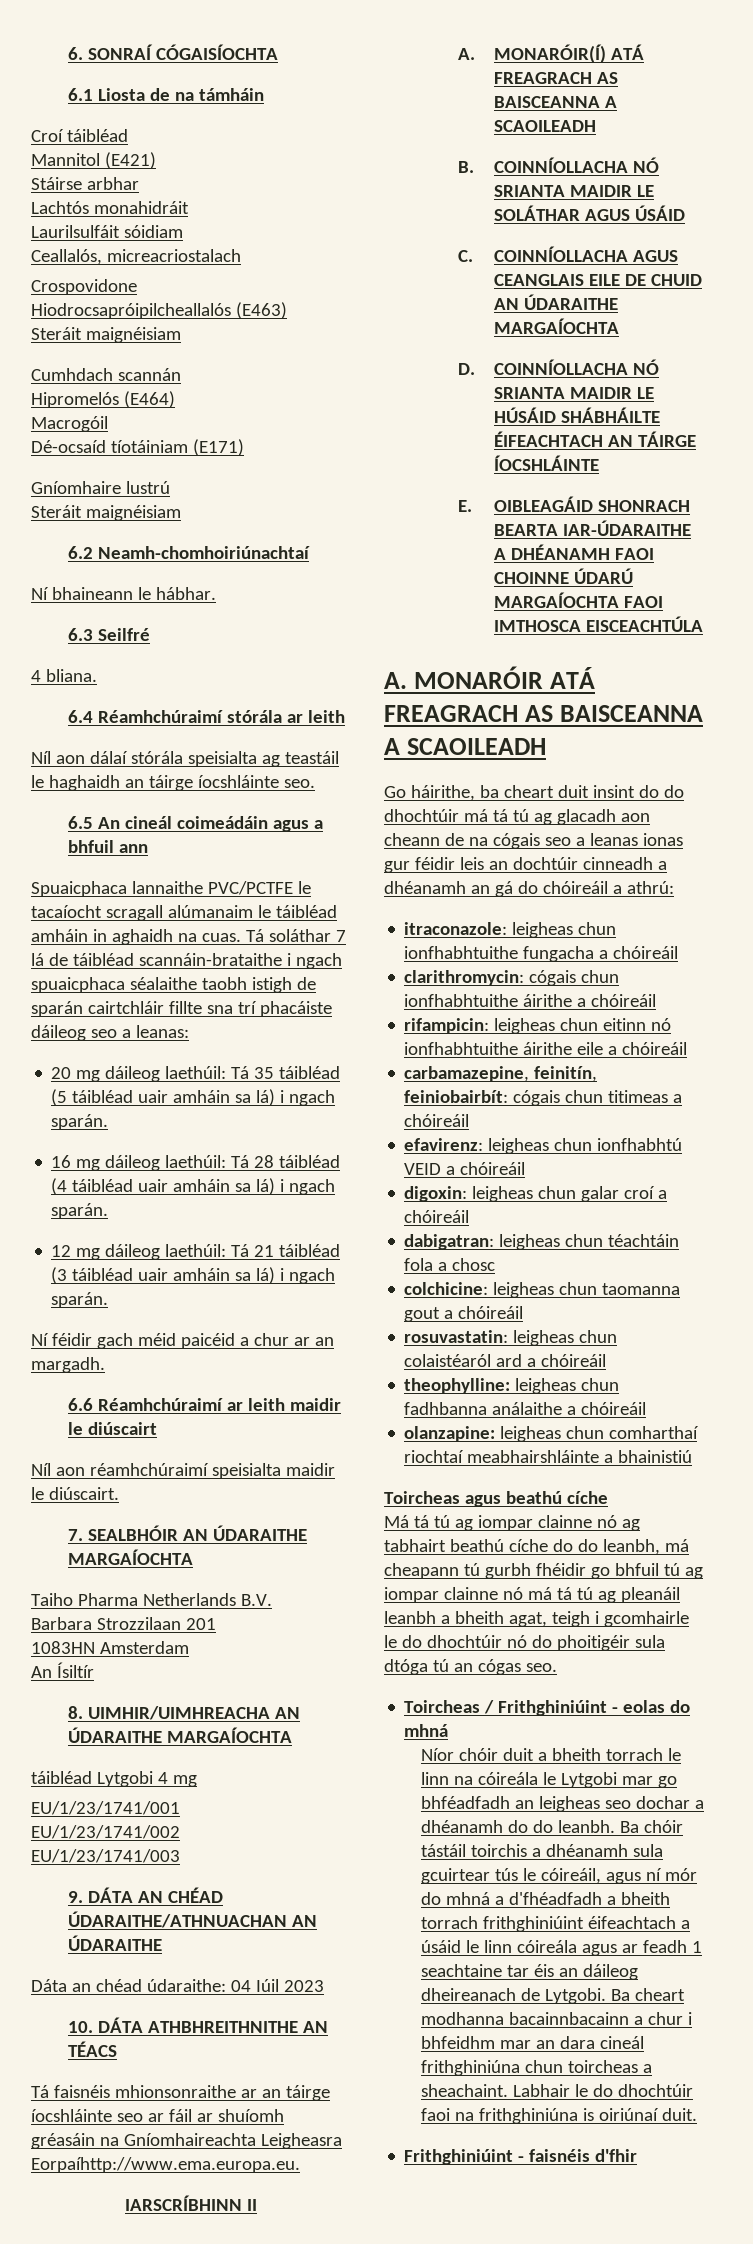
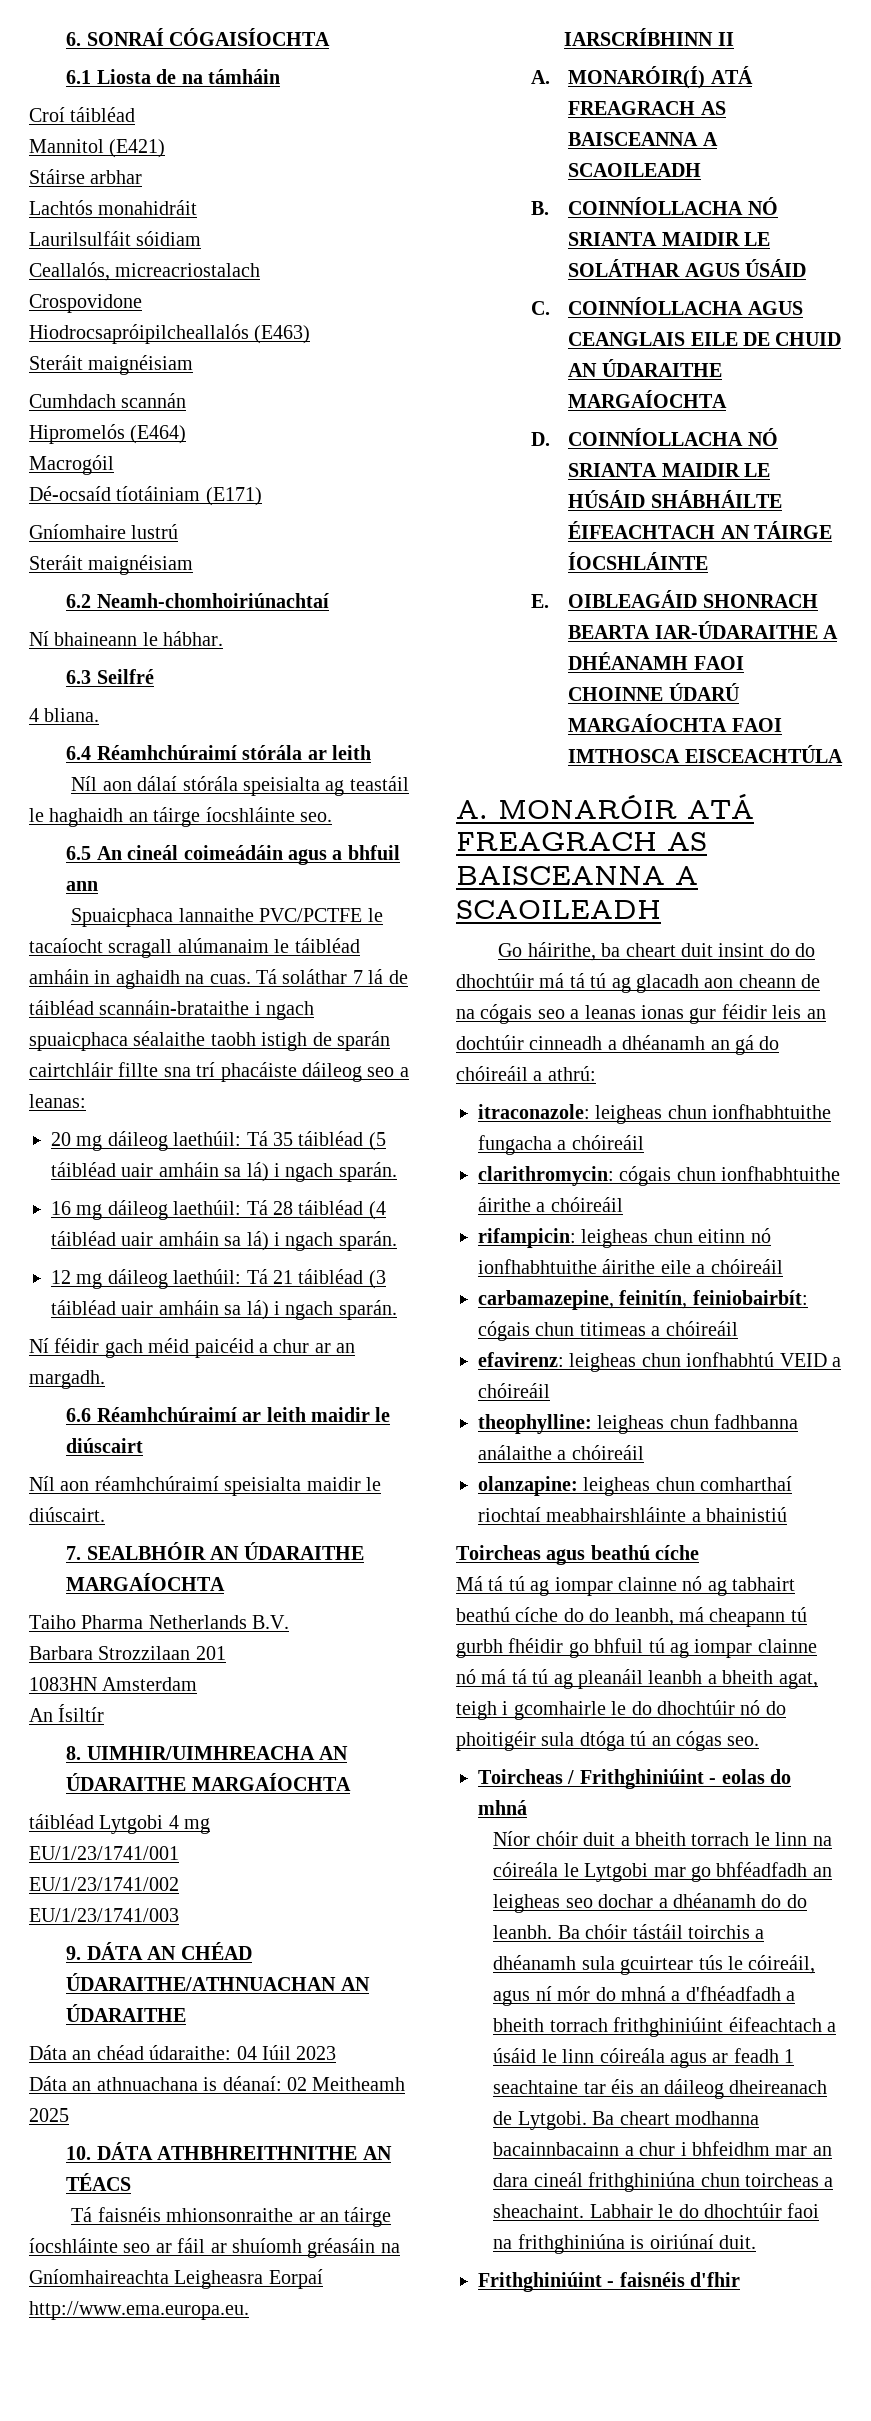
(324, 1986) none -> [29,2076,406,2091] [29,2108,69,2122] // Dáta an athnuachana is déanaí: 02 Meitheamh 2025
[31,2157,300,2173] Eorpaíhttp://www.ema.europa.eu. -> [268,2269,323,2289] [29,2301,249,2320] Eorpaí http://www.ema.europa.eu.
[404,1186,668,1202] [404,1210,470,1223] [404,1234,680,1250] [404,1258,496,1271] [404,1282,681,1298] [404,1306,524,1322] [404,1330,618,1346] [404,1354,607,1367] // digoxin: leigheas chun galar croí a chóireáil // dabigatran: leigheas chun téachtáin fola a chosc // colchicine: leigheas chun taomanna gout a chóireáil // rosuvastatin: leigheas chun colaistéaról ard a chóireáil -> (550, 1390) none

